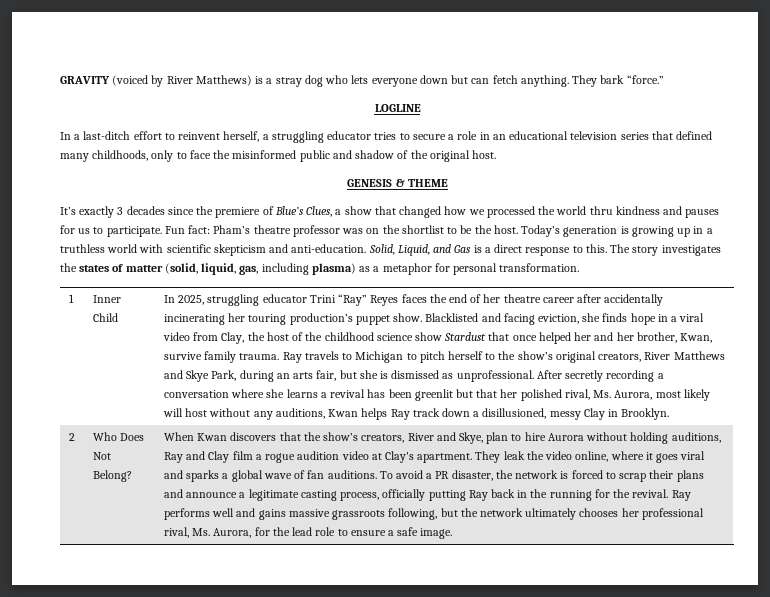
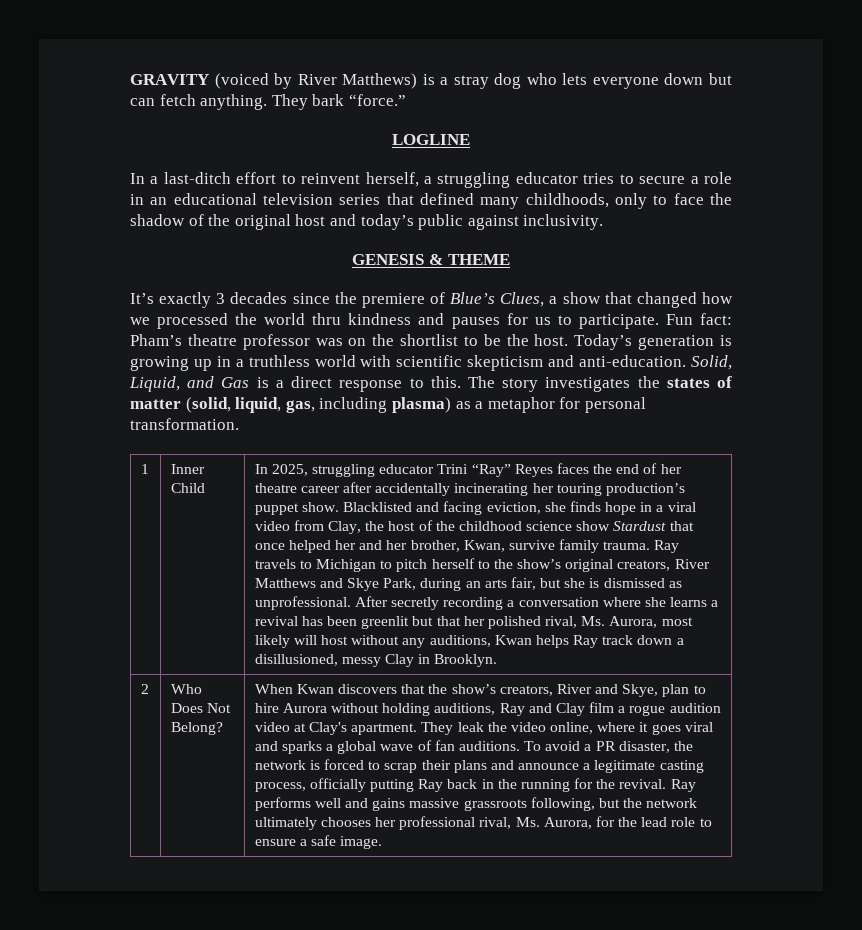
[232,150,352,162] misinformed public and -> (733, 199) none
[472,150,497,159] host. -> [295,214,604,230] host and today’s public against inclusivity.

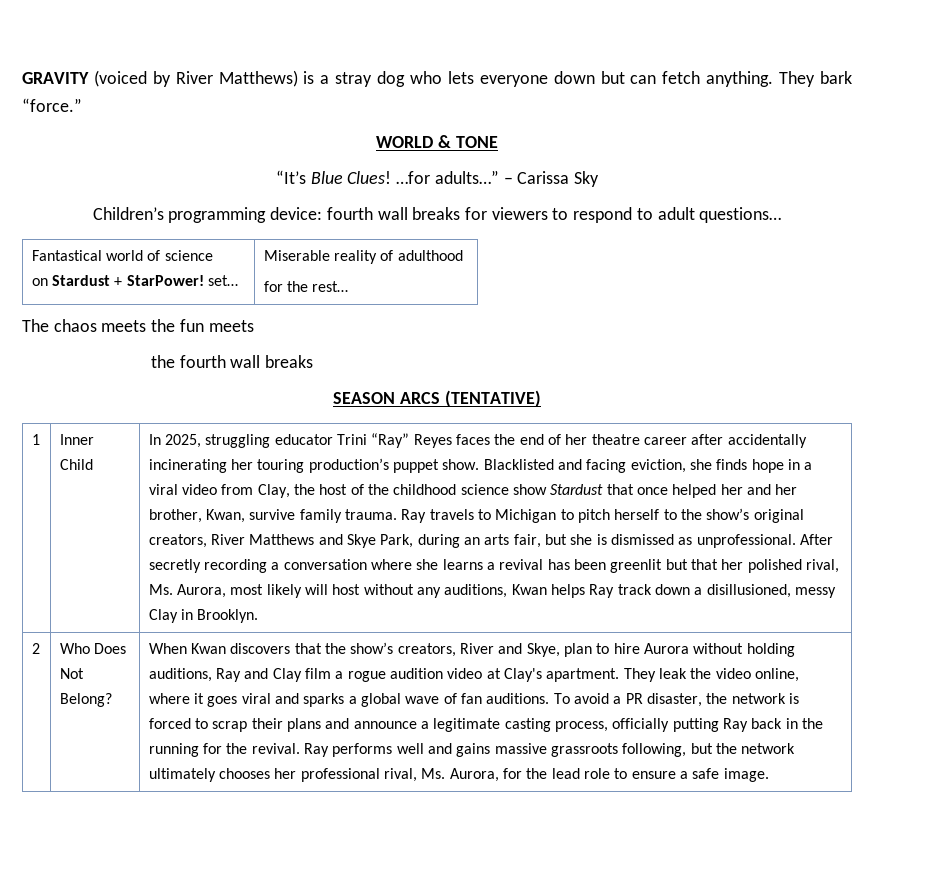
[392,134,470,145] [130,172,733,188] [130,193,733,209] [130,214,604,230] [352,254,510,265] [130,292,734,308] [130,313,733,329] [130,334,732,350] [130,355,733,371] [129,376,732,392] [130,397,646,413] [130,418,239,430] LOGLINE // In a last-ditch effort to reinvent herself, a struggling educator tries to secure a role in an educational television series that defined many childhoods, only to face the shadow of the original host and today’s public against inclusivity. // GENESIS & THEME // It’s exactly 3 decades since the premiere of Blue’s Clues, a show that changed how we processed the world thru kindness and pauses for us to participate. Fun fact: Pham’s theatre professor was on the shortlist to be the host. Today’s generation is growing up in a truthless world with scientific skepticism and anti-education. Solid, Liquid, and Gas is a direct response to this. The story investigates the states of matter (solid, liquid, gas, including plasma) as a metaphor for personal transformation. -> [376,135,498,148] [275,170,600,187] [92,207,782,223] [31,250,213,261] [31,275,239,286] [263,250,463,264] [263,281,349,292] [22,319,254,332] [150,355,314,368] [333,390,541,407] WORLD & TONE // “It’s Blue Clues! …for adults…” – Carissa Sky // Children’s programming device: fourth wall breaks for viewers to respond to adult questions… // Fantastical world of science // on Stardust + StarPower! set… | Miserable reality of adulthood // for the rest… // The chaos meets the fun meets // the fourth wall breaks // SEASON ARCS (TENTATIVE)

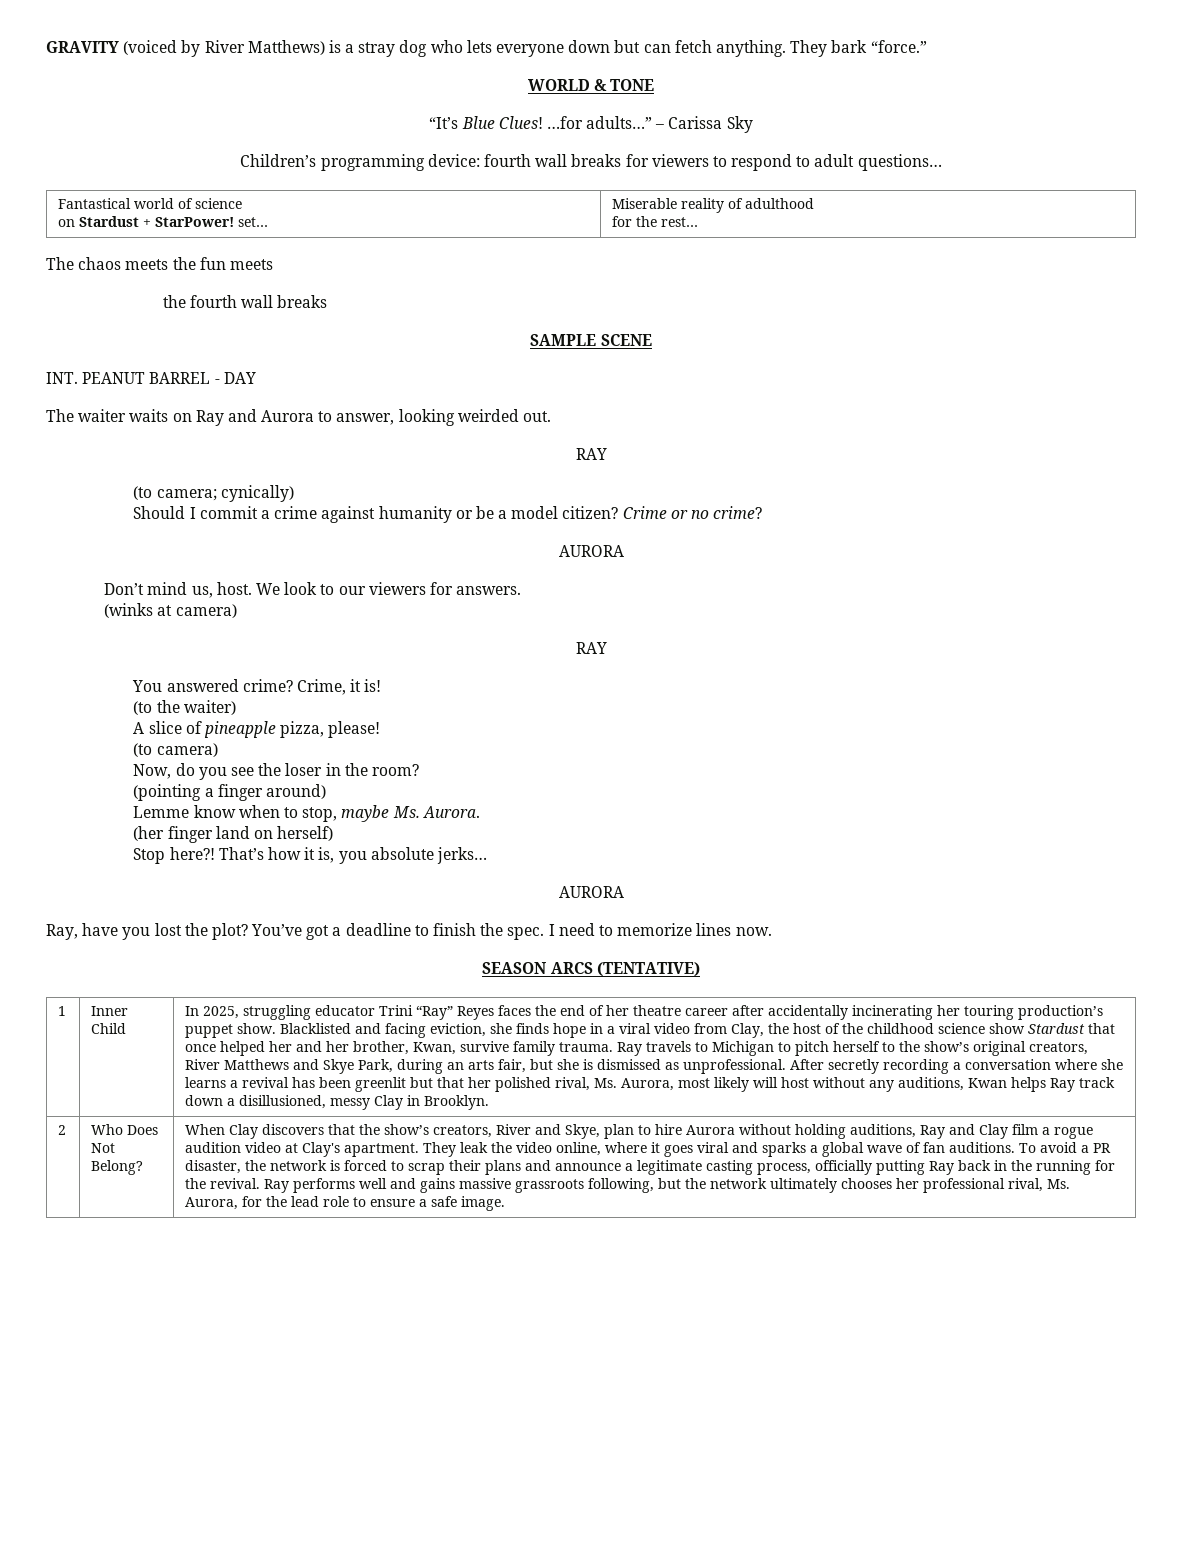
(314, 361) none -> [530,334,652,346] [46,372,256,384] [46,409,552,426] [575,448,607,460] [133,485,294,502] [133,506,763,523] [558,545,624,557] [104,582,522,598] [104,603,237,618] [575,642,607,654] [132,679,382,695] [133,700,236,715] [133,721,381,738] [133,743,218,757] [133,763,419,780] [133,784,326,801] [133,805,480,822] [133,826,334,843] [133,847,487,864] [558,886,624,898] [46,923,772,940] // SAMPLE SCENE // INT. PEANUT BARREL - DAY // The waiter waits on Ray and Aurora to answer, looking weirded out. // RAY // (to camera; cynically) // Should I commit a crime against humanity or be a model citizen? Crime or no crime? // AURORA // Don’t mind us, host. We look to our viewers for answers. // (winks at camera) // RAY // You answered crime? Crime, it is! // (to the waiter) // A slice of pineapple pizza, please! // (to camera) // Now, do you see the loser in the room? // (pointing a finger around) // Lemme know when to stop, maybe Ms. Aurora. // (her finger land on herself) // Stop here?! That’s how it is, you absolute jerks… // AURORA // Ray, have you lost the plot? You’ve got a deadline to finish the spec. I need to memorize lines now.
[191,643,227,654] Kwan -> [229,1124,259,1139] Clay

